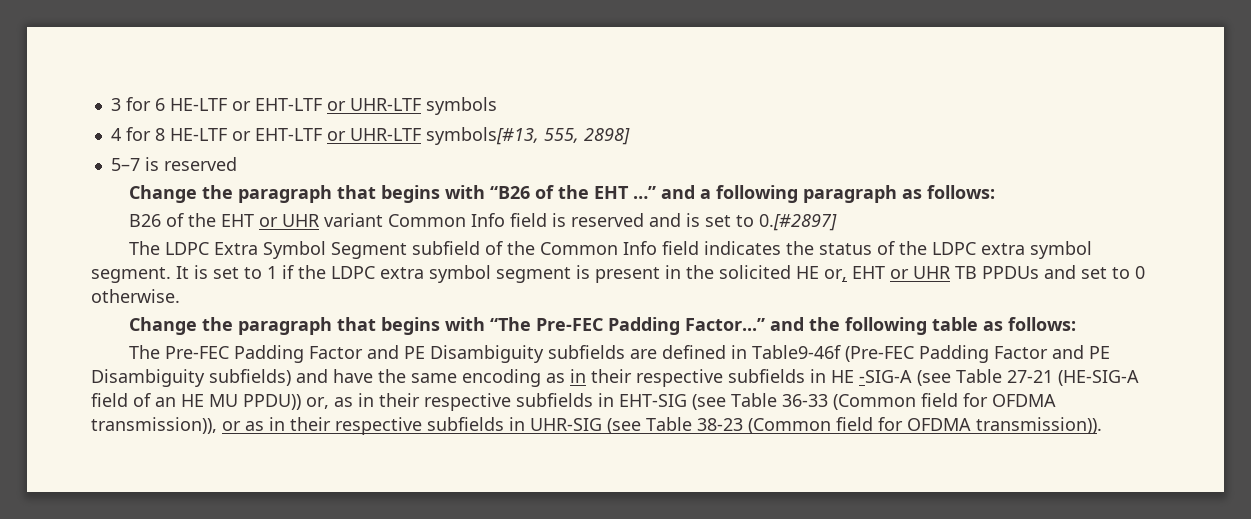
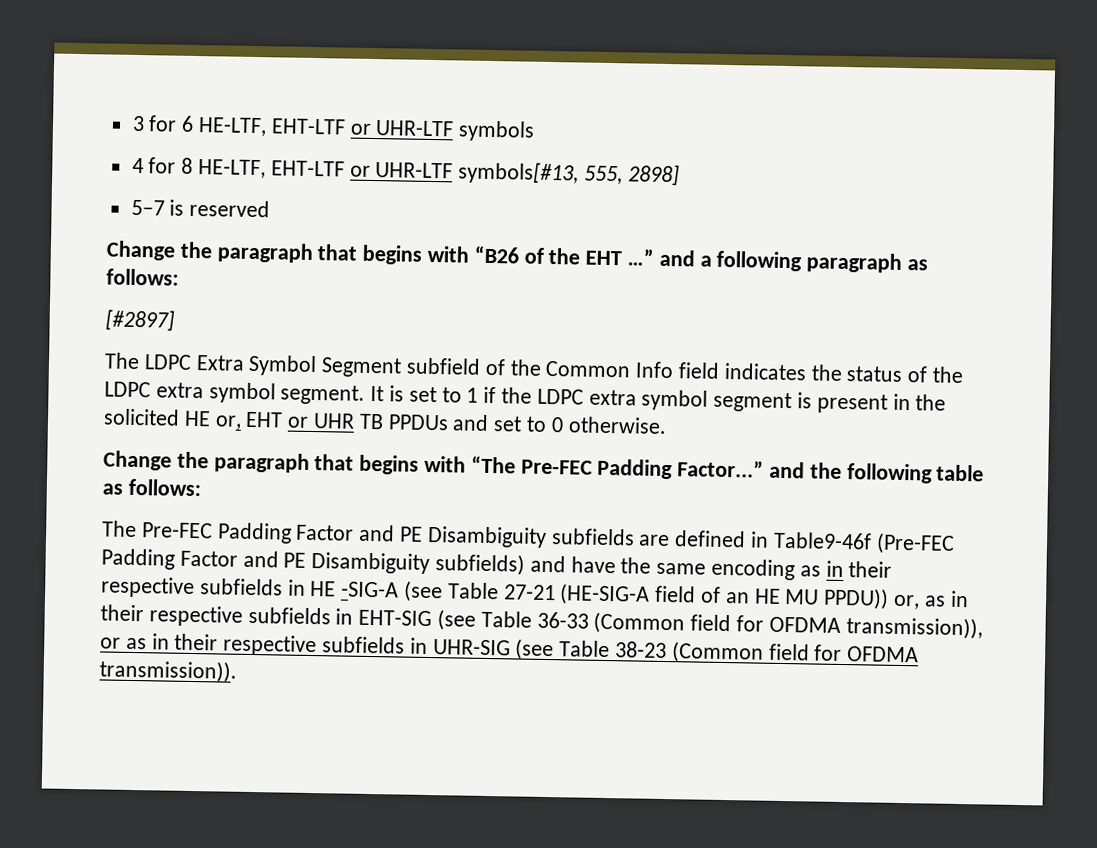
[169,98,251,111] HE-LTF or -> [198,117,268,137] HE-LTF,
[169,128,251,141] HE-LTF or -> [198,159,267,179] HE-LTF,
[129,213,838,231] B26 of the EHT or UHR variant Common Info field is reserved and is set to 0.[#2897] -> [105,309,175,331] [#2897]

